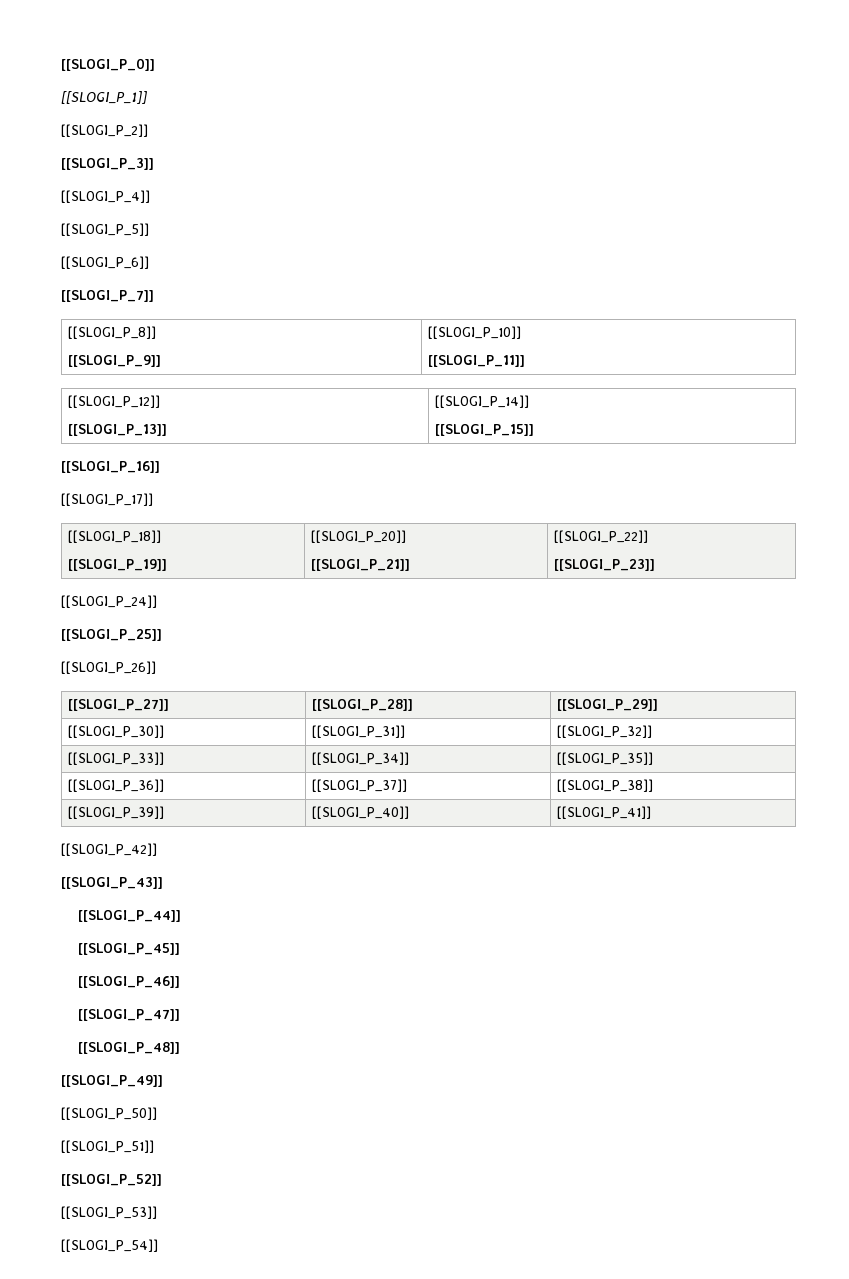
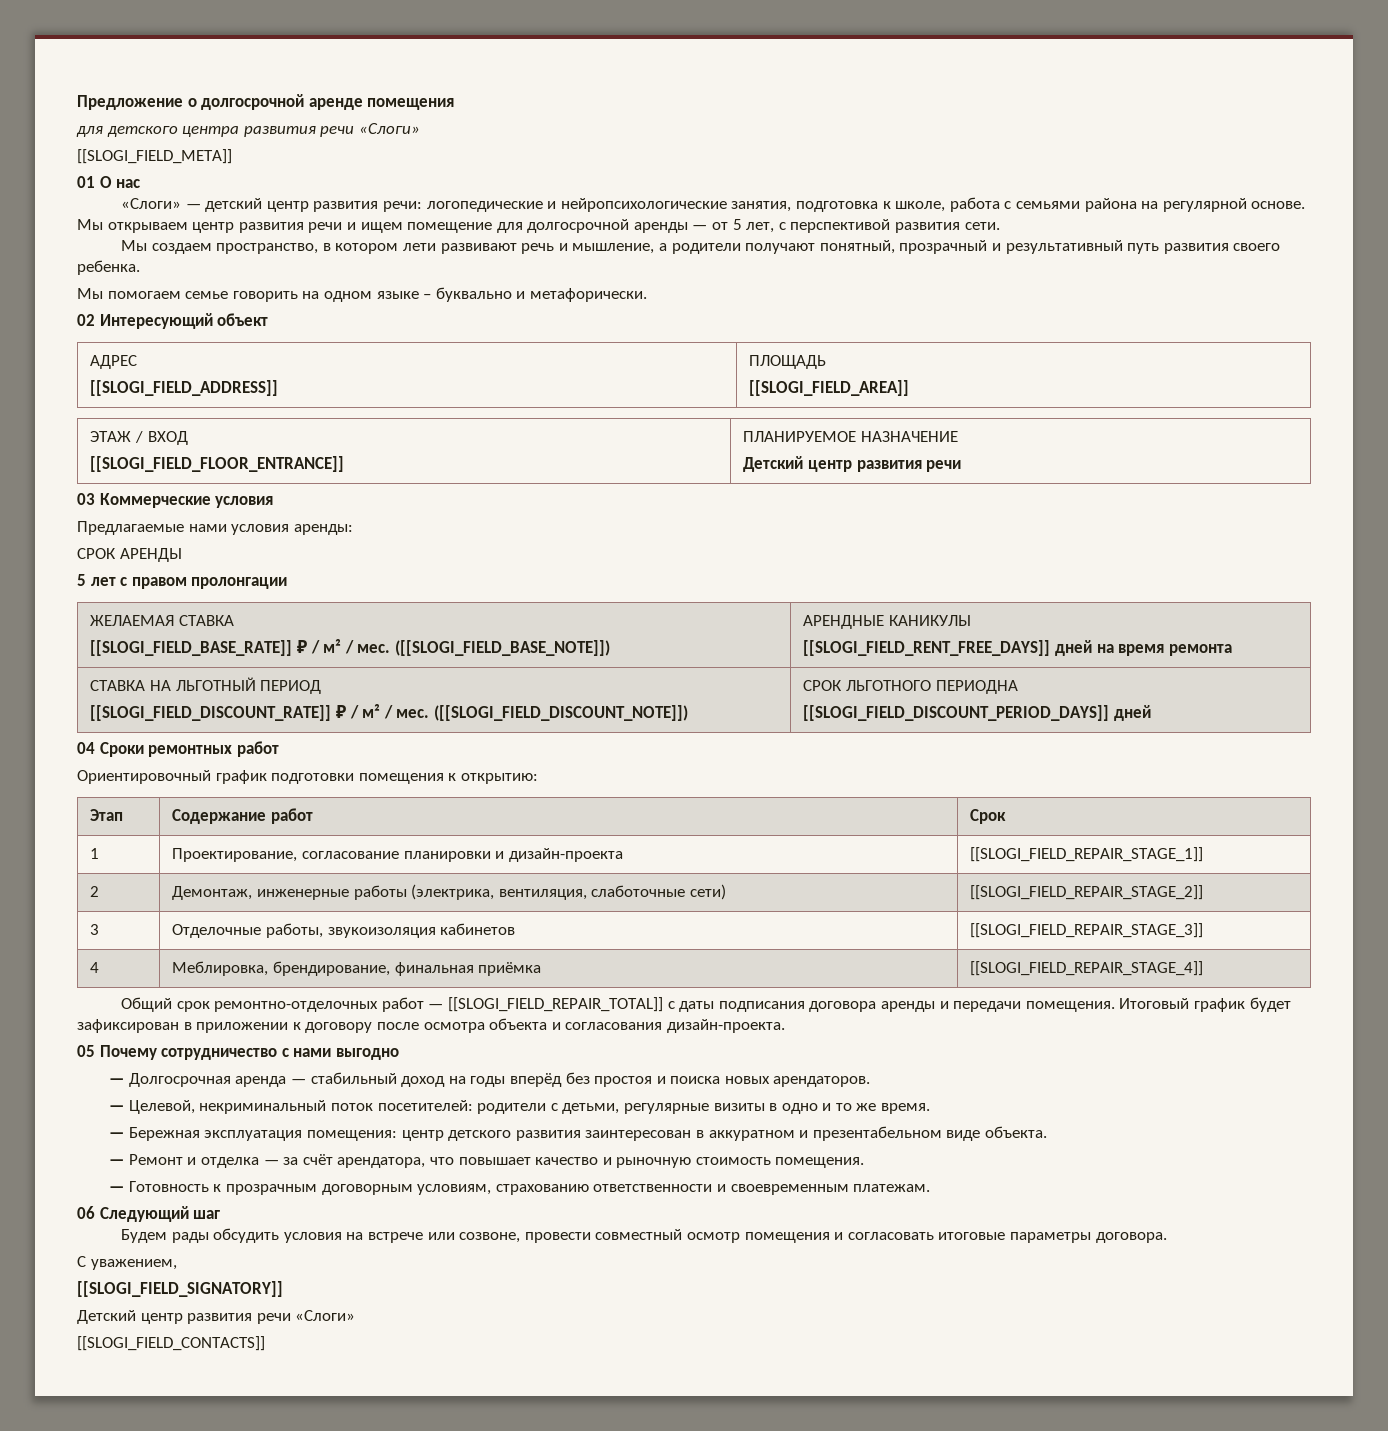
[61,58,155,71] [61,91,147,104] [61,124,148,137] [61,158,154,170] [61,190,150,203] [61,223,149,236] [61,256,149,269] [61,290,154,302] [68,326,157,339] [68,355,162,367] [428,326,522,339] [428,355,526,367] [68,395,161,408] [68,424,168,436] [435,395,530,408] [435,424,535,436] [61,461,160,473] [61,493,153,506] [68,530,162,543] [68,559,168,571] [311,530,407,543] [311,559,411,571] [554,530,649,543] [554,559,656,571] [61,595,157,608] [61,629,162,641] [61,661,156,674] [68,699,170,711] [312,699,414,711] [557,699,659,711] [68,725,165,738] [312,725,406,738] [557,725,653,738] [68,752,165,765] [312,752,410,765] [557,752,654,765] [68,779,165,792] [312,779,408,792] [557,779,654,792] [68,806,165,819] [312,806,410,819] [557,806,652,819] [61,843,157,856] [61,877,163,889] [78,910,182,922] [78,943,181,955] [78,976,181,988] [78,1009,181,1021] [78,1042,181,1054] [61,1075,163,1087] [61,1107,157,1120] [61,1140,154,1153] [61,1174,162,1186] [61,1206,157,1219] [61,1239,158,1252] [[SLOGI_P_0]] // [[SLOGI_P_1]] // [[SLOGI_P_2]] // [[SLOGI_P_3]] // [[SLOGI_P_4]] // [[SLOGI_P_5]] // [[SLOGI_P_6]] // [[SLOGI_P_7]] // [[SLOGI_P_8]] // [[SLOGI_P_9]] | [[SLOGI_P_10]] // [[SLOGI_P_11]] // [[SLOGI_P_12]] // [[SLOGI_P_13]] | [[SLOGI_P_14]] // [[SLOGI_P_15]] // [[SLOGI_P_16]] // [[SLOGI_P_17]] // [[SLOGI_P_18]] // [[SLOGI_P_19]] | [[SLOGI_P_20]] // [[SLOGI_P_21]] | [[SLOGI_P_22]] // [[SLOGI_P_23]] // [[SLOGI_P_24]] // [[SLOGI_P_25]] // [[SLOGI_P_26]] // [[SLOGI_P_27]] | [[SLOGI_P_28]] | [[SLOGI_P_29]] // [[SLOGI_P_30]] | [[SLOGI_P_31]] | [[SLOGI_P_32]] // [[SLOGI_P_33]] | [[SLOGI_P_34]] | [[SLOGI_P_35]] // [[SLOGI_P_36]] | [[SLOGI_P_37]] | [[SLOGI_P_38]] // [[SLOGI_P_39]] | [[SLOGI_P_40]] | [[SLOGI_P_41]] // [[SLOGI_P_42]] // [[SLOGI_P_43]] // [[SLOGI_P_44]] // [[SLOGI_P_45]] // [[SLOGI_P_46]] // [[SLOGI_P_47]] // [[SLOGI_P_48]] // [[SLOGI_P_49]] // [[SLOGI_P_50]] // [[SLOGI_P_51]] // [[SLOGI_P_52]] // [[SLOGI_P_53]] // [[SLOGI_P_54]] -> [77,94,455,110] [76,123,420,137] [77,149,232,164] [77,176,141,188] [121,197,1306,212] [77,219,1000,233] [121,240,1281,254] [77,260,140,275] [77,287,647,302] [77,313,269,329] [90,355,138,369] [90,380,279,396] [749,355,827,369] [749,380,910,396] [90,431,188,445] [90,456,345,472] [743,431,958,442] [743,456,962,472] [77,493,274,508] [77,521,353,535] [77,548,182,562] [77,574,288,589] [90,615,234,626] [90,639,610,656] [803,615,971,629] [803,640,1232,656] [90,677,322,694] [90,704,688,721] [803,680,1018,694] [803,705,1151,721] [77,741,279,757] [77,770,538,784] [90,809,124,821] [172,808,313,824] [970,809,1007,824] [90,848,100,859] [172,848,623,862] [970,847,1204,862] [90,886,100,897] [172,884,726,900] [970,885,1204,900] [90,924,100,935] [172,923,516,938] [970,923,1204,938] [90,962,100,973] [172,961,542,976] [970,961,1204,976] [121,997,1291,1012] [77,1018,785,1033] [77,1045,399,1060] [109,1072,871,1087] [109,1100,931,1114] [109,1126,1047,1141] [109,1154,865,1168] [109,1181,931,1195] [77,1206,221,1222] [121,1228,1167,1243] [77,1256,177,1270] [77,1281,283,1297] [77,1310,356,1324] [77,1336,265,1351] Предложение о долгосрочной аренде помещения // для детского центра развития речи «Слоги» // [[SLOGI_FIELD_META]] // 01 О нас // «Слоги» — детский центр развития речи: логопедические и нейропсихологические занятия, подготовка к школе, работа с семьями района на регулярной основе. Мы открываем центр развития речи и ищем помещение для долгосрочной аренды — от 5 лет, с перспективой развития сети. // Мы создаем пространство, в котором лети развивают речь и мышление, а родители получают понятный, прозрачный и результативный путь развития своего ребенка. // Мы помогаем семье говорить на одном языке – буквально и метафорически. // 02 Интересующий объект // АДРЕС // [[SLOGI_FIELD_ADDRESS]] | ПЛОЩАДЬ // [[SLOGI_FIELD_AREA]] // ЭТАЖ / ВХОД // [[SLOGI_FIELD_FLOOR_ENTRANCE]] | ПЛАНИРУЕМОЕ НАЗНАЧЕНИЕ // Детский центр развития речи // 03 Коммерческие условия // Предлагаемые нами условия аренды: // СРОК АРЕНДЫ // 5 лет с правом пролонгации // ЖЕЛАЕМАЯ СТАВКА // [[SLOGI_FIELD_BASE_RATE]] ₽ / м² / мес. ([[SLOGI_FIELD_BASE_NOTE]]) | АРЕНДНЫЕ КАНИКУЛЫ // [[SLOGI_FIELD_RENT_FREE_DAYS]] дней на время ремонта // СТАВКА НА ЛЬГОТНЫЙ ПЕРИОД // [[SLOGI_FIELD_DISCOUNT_RATE]] ₽ / м² / мес. ([[SLOGI_FIELD_DISCOUNT_NOTE]]) | СРОК ЛЬГОТНОГО ПЕРИОДНА // [[SLOGI_FIELD_DISCOUNT_PERIOD_DAYS]] дней // 04 Сроки ремонтных работ // Ориентировочный график подготовки помещения к открытию: // Этап | Содержание работ | Срок // 1 | Проектирование, согласование планировки и дизайн-проекта | [[SLOGI_FIELD_REPAIR_STAGE_1]] // 2 | Демонтаж, инженерные работы (электрика, вентиляция, слаботочные сети) | [[SLOGI_FIELD_REPAIR_STAGE_2]] // 3 | Отделочные работы, звукоизоляция кабинетов | [[SLOGI_FIELD_REPAIR_STAGE_3]] // 4 | Меблировка, брендирование, финальная приёмка | [[SLOGI_FIELD_REPAIR_STAGE_4]] // Общий срок ремонтно-отделочных работ — [[SLOGI_FIELD_REPAIR_TOTAL]] с даты подписания договора аренды и передачи помещения. Итоговый график будет зафиксирован в приложении к договору после осмотра объекта и согласования дизайн-проекта. // 05 Почему сотрудничество с нами выгодно // — Долгосрочная аренда — стабильный доход на годы вперёд без простоя и поиска новых арендаторов. // — Целевой, некриминальный поток посетителей: родители с детьми, регулярные визиты в одно и то же время. // — Бережная эксплуатация помещения: центр детского развития заинтересован в аккуратном и презентабельном виде объекта. // — Ремонт и отделка — за счёт арендатора, что повышает качество и рыночную стоимость помещения. // — Готовность к прозрачным договорным условиям, страхованию ответственности и своевременным платежам. // 06 Следующий шаг // Будем рады обсудить условия на встрече или созвоне, провести совместный осмотр помещения и согласовать итоговые параметры договора. // С уважением, // [[SLOGI_FIELD_SIGNATORY]] // Детский центр развития речи «Слоги» // [[SLOGI_FIELD_CONTACTS]]

